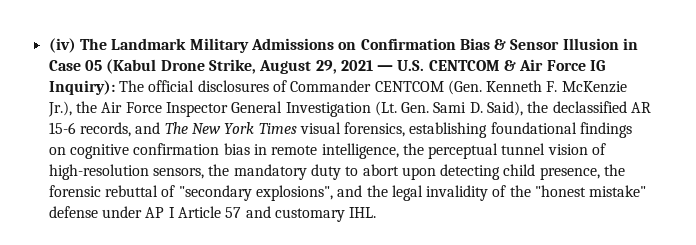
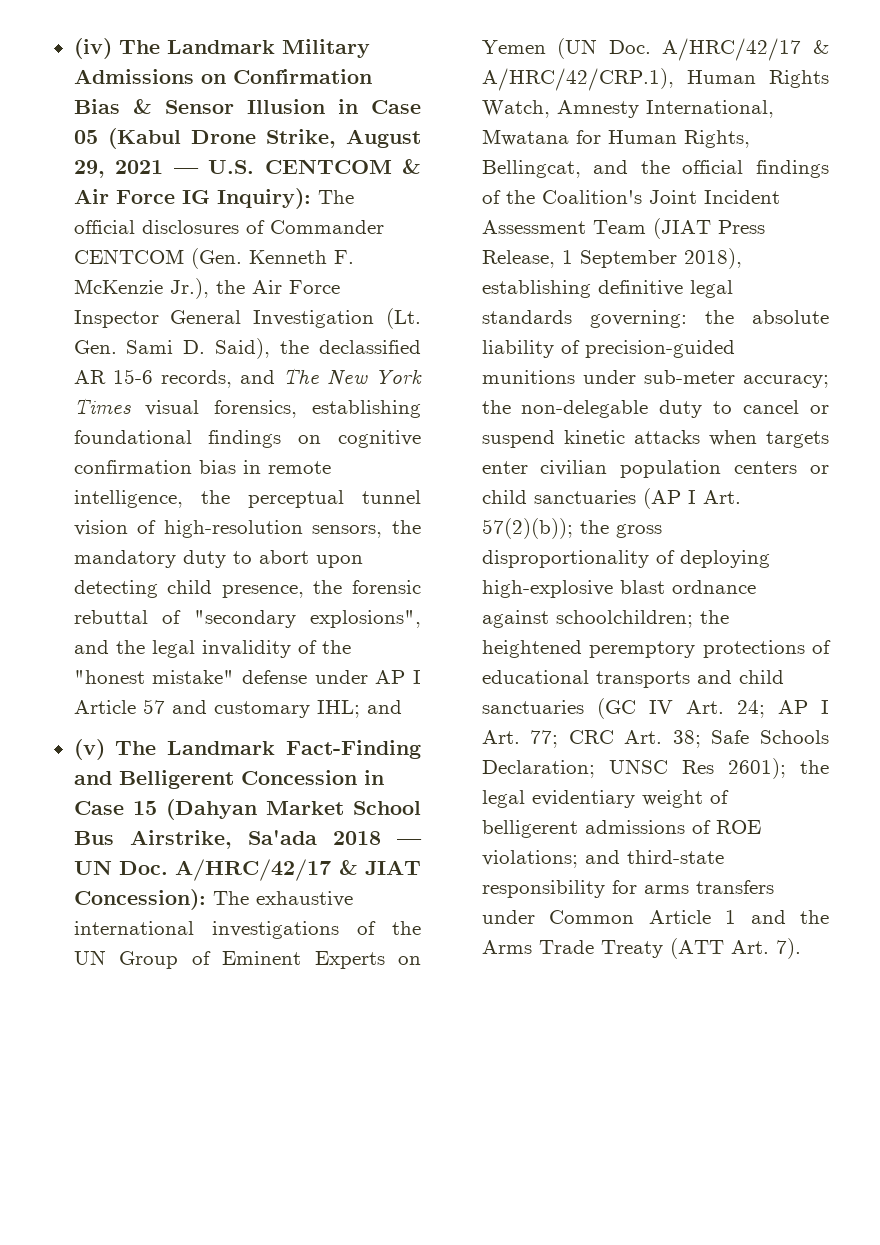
[349,207,377,218] IHL. -> [316,700,402,718] [73,739,421,760] [73,770,384,789] [73,799,421,820] [73,830,422,849] [73,859,421,881] [73,889,353,910] [73,921,421,939] [73,950,421,969] [481,38,829,61] [481,68,829,91] [481,100,774,118] [481,129,750,148] [481,160,829,178] [481,190,780,204] [481,218,765,239] [481,248,742,269] [481,280,733,298] [481,310,829,328] [481,340,735,358] [481,370,829,388] [481,400,829,418] [481,430,829,448] [481,460,829,478] [481,488,741,509] [481,518,662,539] [481,550,770,568] [481,580,756,598] [481,610,729,628] [481,640,831,658] [481,670,784,688] [481,698,829,719] [481,730,829,748] [481,758,829,779] [481,790,729,808] [481,820,761,838] [481,850,724,868] [481,880,774,898] [481,910,829,924] [481,938,801,959] IHL; and // (v) The Landmark Fact-Finding and Belligerent Concession in Case 15 (Dahyan Market School Bus Airstrike, Sa'ada 2018 — UN Doc. A/HRC/42/17 & JIAT Concession): The exhaustive international investigations of the UN Group of Eminent Experts on Yemen (UN Doc. A/HRC/42/17 & A/HRC/42/CRP.1), Human Rights Watch, Amnesty International, Mwatana for Human Rights, Bellingcat, and the official findings of the Coalition's Joint Incident Assessment Team (JIAT Press Release, 1 September 2018), establishing definitive legal standards governing: the absolute liability of precision-guided munitions under sub-meter accuracy; the non-delegable duty to cancel or suspend kinetic attacks when targets enter civilian population centers or child sanctuaries (AP I Art. 57(2)(b)); the gross disproportionality of deploying high-explosive blast ordnance against schoolchildren; the heightened peremptory protections of educational transports and child sanctuaries (GC IV Art. 24; AP I Art. 77; CRC Art. 38; Safe Schools Declaration; UNSC Res 2601); the legal evidentiary weight of belligerent admissions of ROE violations; and third-state responsibility for arms transfers under Common Article 1 and the Arms Trade Treaty (ATT Art. 7).

